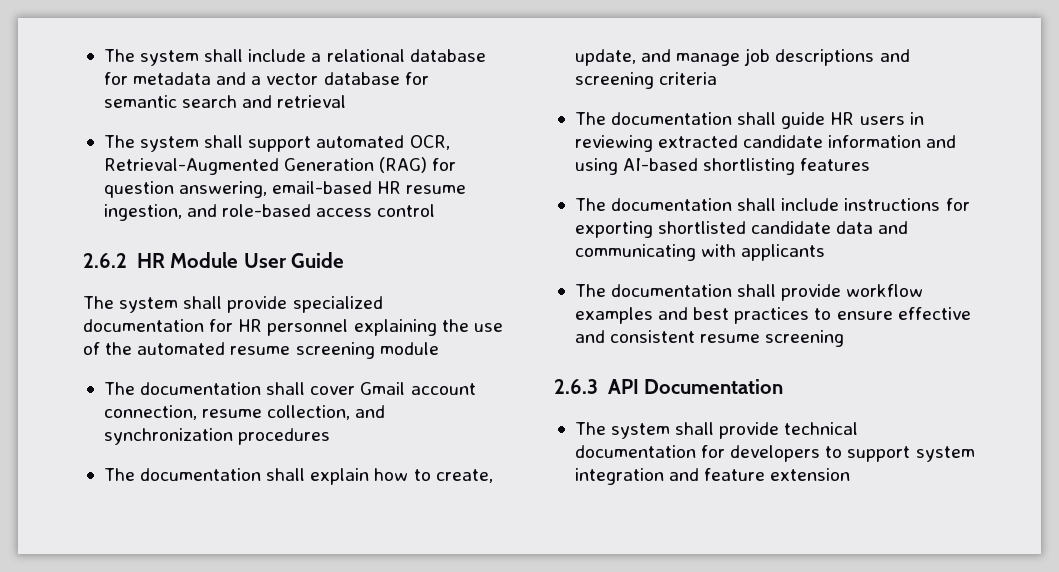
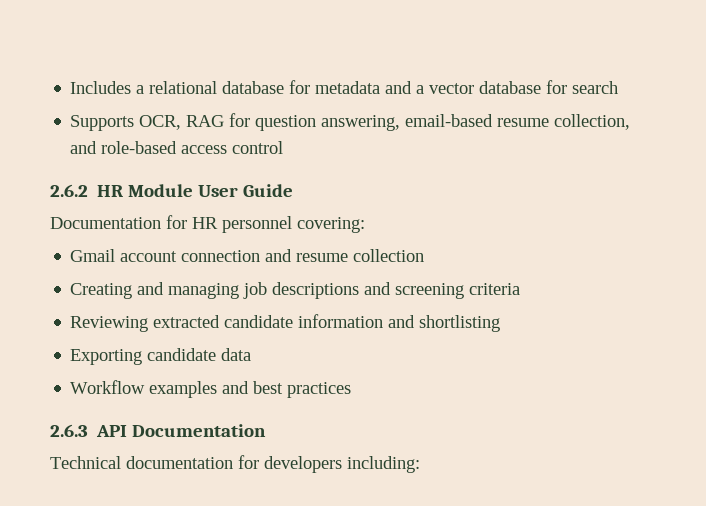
[103,49,307,66] The system shall include -> [70,81,132,94] Includes
[103,95,177,108] semantic -> (568, 87) none
[242,95,347,108] [103,135,450,152] [103,157,428,175] and retrieval // The system shall support automated OCR, Retrieval-Augmented Generation (RAG) -> [70,115,225,131] // Supports OCR, RAG
[377,181,467,194] [103,204,182,221] HR resume ingestion, -> [497,114,631,130] resume collection,
[83,296,383,313] [83,319,503,336] [83,342,439,359] [103,382,476,395] [103,405,386,420] [103,428,331,445] [103,468,493,485] [574,49,741,66] The system shall provide specialized documentation for HR personnel explaining the use of the automated resume screening module // The documentation shall cover Gmail account connection, resume collection, and synchronization procedures // The documentation shall explain how to create, update, and manage -> [50,215,365,233] [70,249,425,262] [70,282,240,299] Documentation for HR personnel covering: // Gmail account connection and resume collection // Creating and managing
[574,112,924,129] [574,135,653,152] The documentation shall guide HR users in reviewing -> [70,316,149,332] Reviewing
[574,158,699,175] using AI-based -> (416, 321) none
[800,158,871,171] [574,198,970,211] [574,221,909,238] [574,244,826,261] [574,284,924,301] [574,307,971,324] [574,330,845,347] [554,379,784,394] [574,422,859,439] [574,445,975,462] [574,468,851,485] features // The documentation shall include instructions for exporting shortlisted candidate data and communicating with applicants // The documentation shall provide workflow examples and best practices to ensure effective and consistent resume screening // 2.6.3 API Documentation // The system shall provide technical documentation for developers to support system integration and feature extension -> [70,348,252,365] [70,380,352,398] [50,424,267,437] [50,455,420,473] // Exporting candidate data // Workflow examples and best practices // 2.6.3 API Documentation // Technical documentation for developers including:

